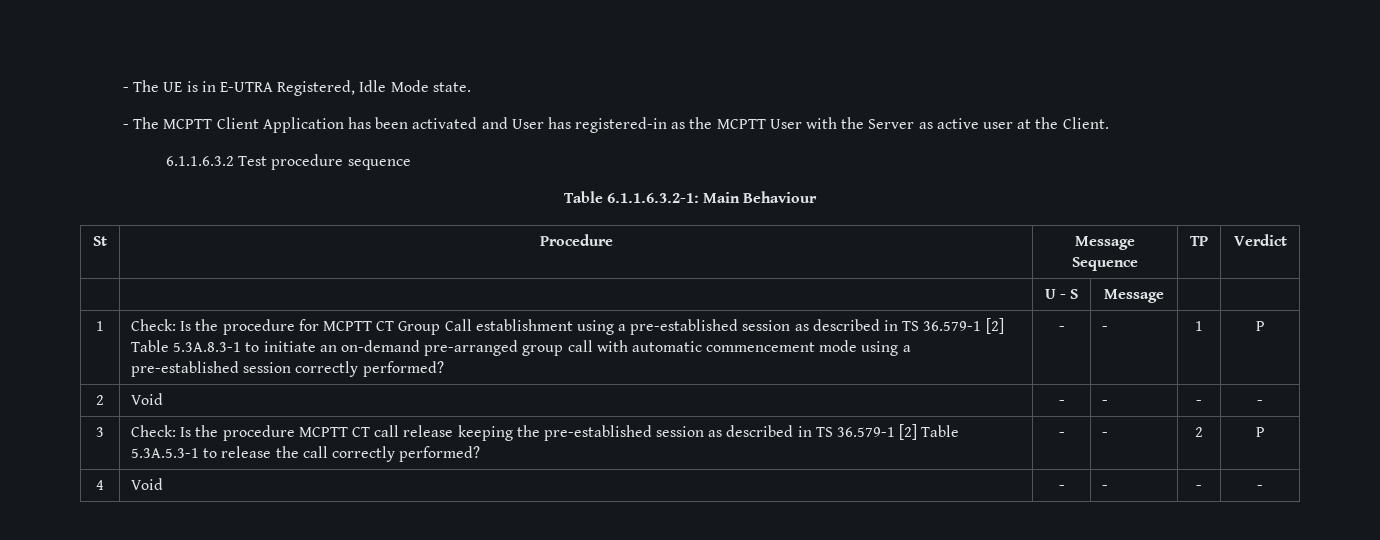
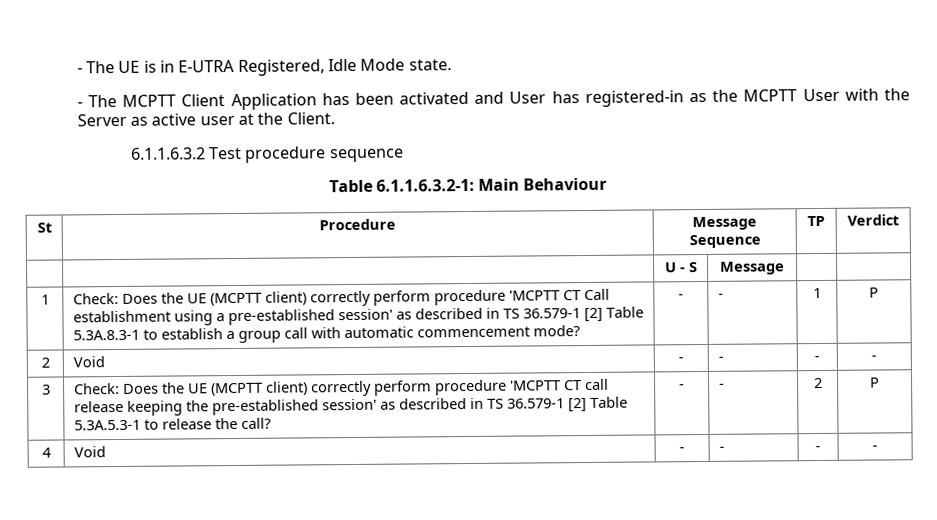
[180,319,441,335] Is the procedure for MCPTT CT Group -> [121,289,581,307] Does the UE (MCPTT client) correctly perform procedure 'MCPTT CT
[742,320,791,331] session -> [337,308,393,321] session'
[263,340,519,356] initiate an on-demand pre-arranged -> [160,328,235,340] establish a
[819,340,911,356] [131,361,444,377] mode using a pre-established session correctly performed? -> [532,325,580,337] mode?
[180,425,348,441] Is the procedure MCPTT -> [122,379,561,397] Does the UE (MCPTT client) correctly perform procedure 'MCPTT
[656,426,705,437] session -> [321,398,377,411] session'
[302,446,481,462] call correctly performed? -> [240,417,271,429] call?

